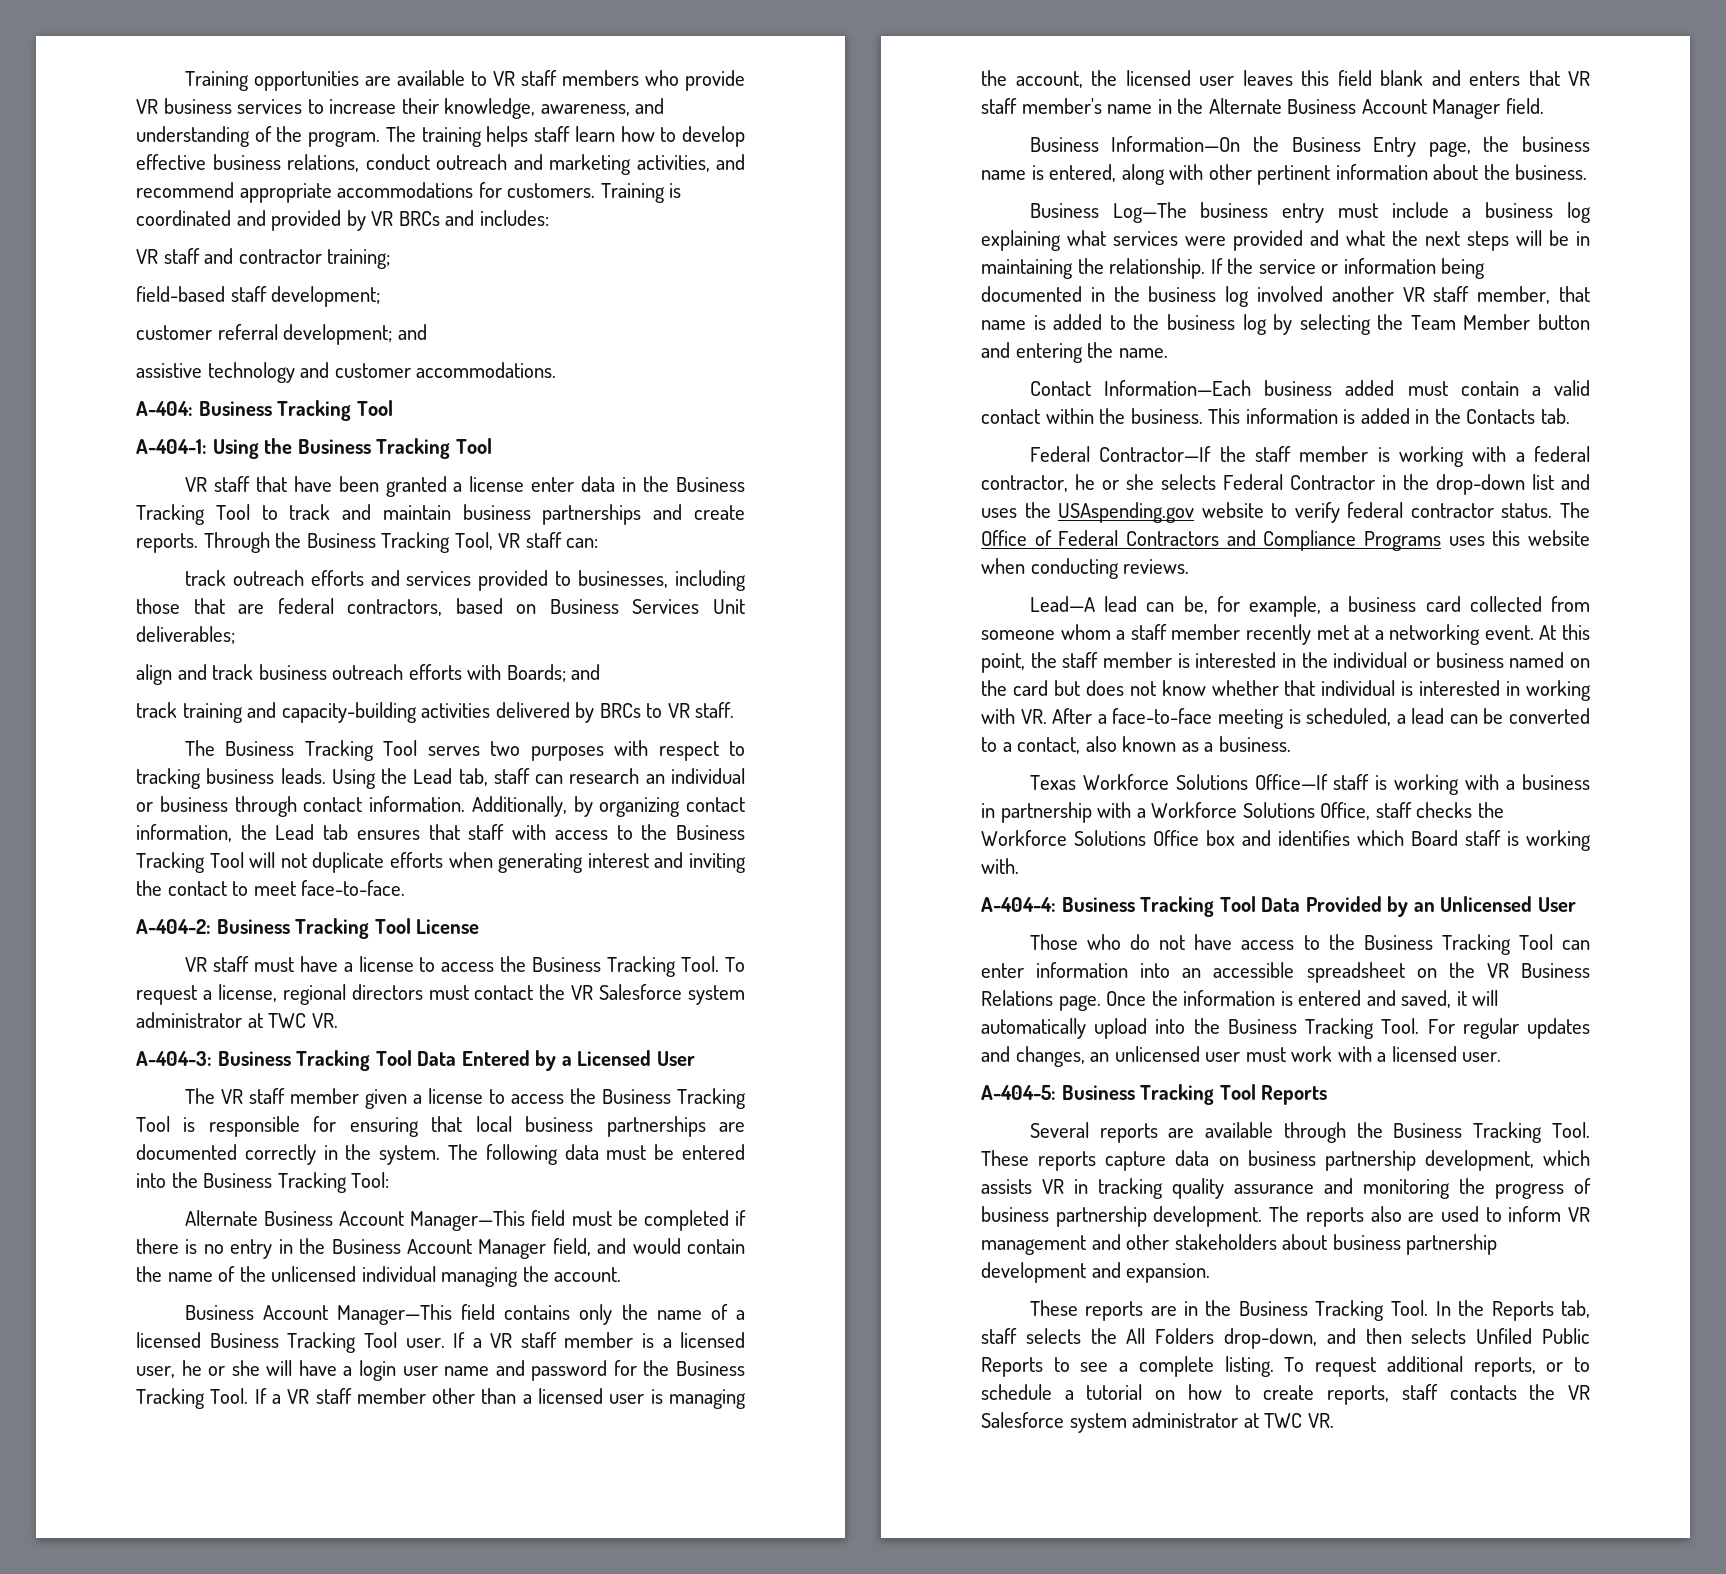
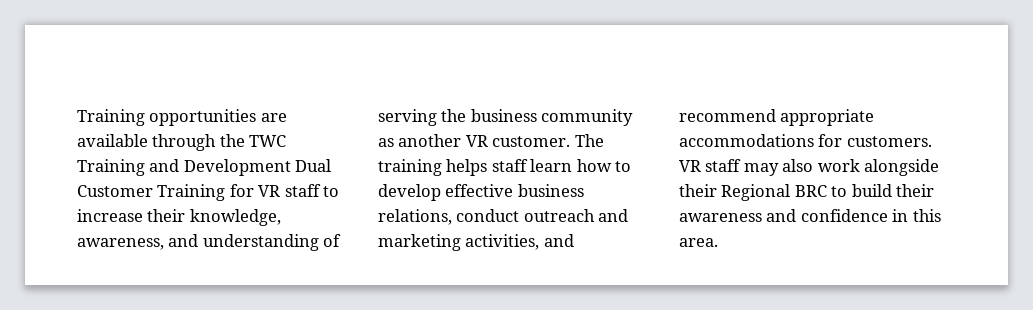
[470,70,745,91] [136,98,303,114] to VR staff members who provide VR business services -> [152,134,287,151] [77,159,332,176] [77,184,321,201] through the TWC Training and Development Dual Customer Training for VR staff
[276,126,381,147] the program. -> [378,109,634,126] [378,134,571,147] serving the business community as another VR customer.
[600,183,682,203] [136,210,549,231] [136,248,391,269] [136,286,381,307] [136,324,427,345] [136,362,557,383] [136,400,393,421] [136,438,492,459] [184,476,745,497] [136,504,745,525] [136,532,599,553] [184,570,747,591] [136,598,745,616] [136,626,235,644] [136,664,601,685] [136,702,735,723] [184,740,745,761] [136,768,745,789] [136,796,745,817] [136,824,746,842] [136,852,746,873] [136,880,406,896] [136,918,480,939] [184,956,746,977] [136,984,745,1005] [136,1012,338,1028] [136,1050,695,1071] [184,1088,746,1109] [136,1116,746,1137] [136,1144,745,1165] [136,1172,390,1193] [184,1210,747,1231] [136,1238,746,1259] [136,1266,622,1287] [184,1304,745,1325] [136,1332,745,1353] [136,1360,745,1381] [136,1388,746,1409] [981,70,1590,88] [981,98,1544,119] [1029,136,1590,157] [981,164,1588,185] [1029,202,1592,223] [981,230,1590,251] [981,258,1486,279] [981,286,1590,307] [981,314,1590,335] [981,342,1168,363] [1029,380,1590,396] [981,408,1570,424] [1029,446,1590,467] [981,474,1590,495] [981,502,1590,523] [981,530,1590,551] [981,558,1190,579] [1029,596,1590,617] [981,624,1590,645] [981,652,1590,673] [981,680,1591,701] [981,708,1590,729] [981,736,1291,754] [1029,774,1590,795] [981,802,1504,823] [981,830,1591,851] [981,858,1019,874] [981,896,1576,917] [1029,934,1590,955] [981,962,1590,983] [981,990,1499,1011] [981,1018,1590,1039] [981,1046,1502,1067] [981,1084,1328,1105] [1029,1122,1591,1143] [981,1150,1590,1171] [981,1178,1591,1199] [981,1206,1590,1227] [981,1234,1498,1255] [981,1262,1211,1283] [1029,1300,1591,1321] [981,1328,1590,1349] [981,1356,1590,1377] [981,1384,1590,1405] [981,1412,1334,1433] Training is coordinated and provided by VR BRCs and includes: // VR staff and contractor training; // field-based staff development; // customer referral development; and // assistive technology and customer accommodations. // A-404: Business Tracking Tool // A-404-1: Using the Business Tracking Tool // VR staff that have been granted a license enter data in the Business Tracking Tool to track and maintain business partnerships and create reports. Through the Business Tracking Tool, VR staff can: // track outreach efforts and services provided to businesses, including those that are federal contractors, based on Business Services Unit deliverables; // align and track business outreach efforts with Boards; and // track training and capacity-building activities delivered by BRCs to VR staff. // The Business Tracking Tool serves two purposes with respect to tracking business leads. Using the Lead tab, staff can research an individual or business through contact information. Additionally, by organizing contact information, the Lead tab ensures that staff with access to the Business Tracking Tool will not duplicate efforts when generating interest and inviting the contact to meet face-to-face. // A-404-2: Business Tracking Tool License // VR staff must have a license to access the Business Tracking Tool. To request a license, regional directors must contact the VR Salesforce system administrator at TWC VR. // A-404-3: Business Tracking Tool Data Entered by a Licensed User // The VR staff member given a license to access the Business Tracking Tool is responsible for ensuring that local business partnerships are documented correctly in the system. The following data must be entered into the Business Tracking Tool: // Alternate Business Account Manager—This field must be completed if there is no entry in the Business Account Manager field, and would contain the name of the unlicensed individual managing the account. // Business Account Manager—This field contains only the name of a licensed Business Tracking Tool user. If a VR staff member is a licensed user, he or she will have a login user name and password for the Business Tracking Tool. If a VR staff member other than a licensed user is managing the account, the licensed user leaves this field blank and enters that VR staff member's name in the Alternate Business Account Manager field. // Business Information—On the Business Entry page, the business name is entered, along with other pertinent information about the business. // Business Log—The business entry must include a business log explaining what services were provided and what the next steps will be in maintaining the relationship. If the service or information being documented in the business log involved another VR staff member, that name is added to the business log by selecting the Team Member button and entering the name. // Contact Information—Each business added must contain a valid contact within the business. This information is added in the Contacts tab. // Federal Contractor—If the staff member is working with a federal contractor, he or she selects Federal Contractor in the drop-down list and uses the USAspending.gov website to verify federal contractor status. The Office of Federal Contractors and Compliance Programs uses this website when conducting reviews. // Lead—A lead can be, for example, a business card collected from someone whom a staff member recently met at a networking event. At this point, the staff member is interested in the individual or business named on the card but does not know whether that individual is interested in working with VR. After a face-to-face meeting is scheduled, a lead can be converted to a contact, also known as a business. // Texas Workforce Solutions Office—If staff is working with a business in partnership with a Workforce Solutions Office, staff checks the Workforce Solutions Office box and identifies which Board staff is working with. // A-404-4: Business Tracking Tool Data Provided by an Unlicensed User // Those who do not have access to the Business Tracking Tool can enter information into an accessible spreadsheet on the VR Business Relations page. Once the information is entered and saved, it will automatically upload into the Business Tracking Tool. For regular updates and changes, an unlicensed user must work with a licensed user. // A-404-5: Business Tracking Tool Reports // Several reports are available through the Business Tracking Tool. These reports capture data on business partnership development, which assists VR in tracking quality assurance and monitoring the progress of business partnership development. The reports also are used to inform VR management and other stakeholders about business partnership development and expansion. // These reports are in the Business Tracking Tool. In the Reports tab, staff selects the All Folders drop-down, and then selects Unfiled Public Reports to see a complete listing. To request additional reports, or to schedule a tutorial on how to create reports, staff contacts the VR Salesforce system administrator at TWC VR. -> [679,159,940,176] [679,184,935,201] [679,209,941,222] [679,238,718,247] VR staff may also work alongside their Regional BRC to build their awareness and confidence in this area.

